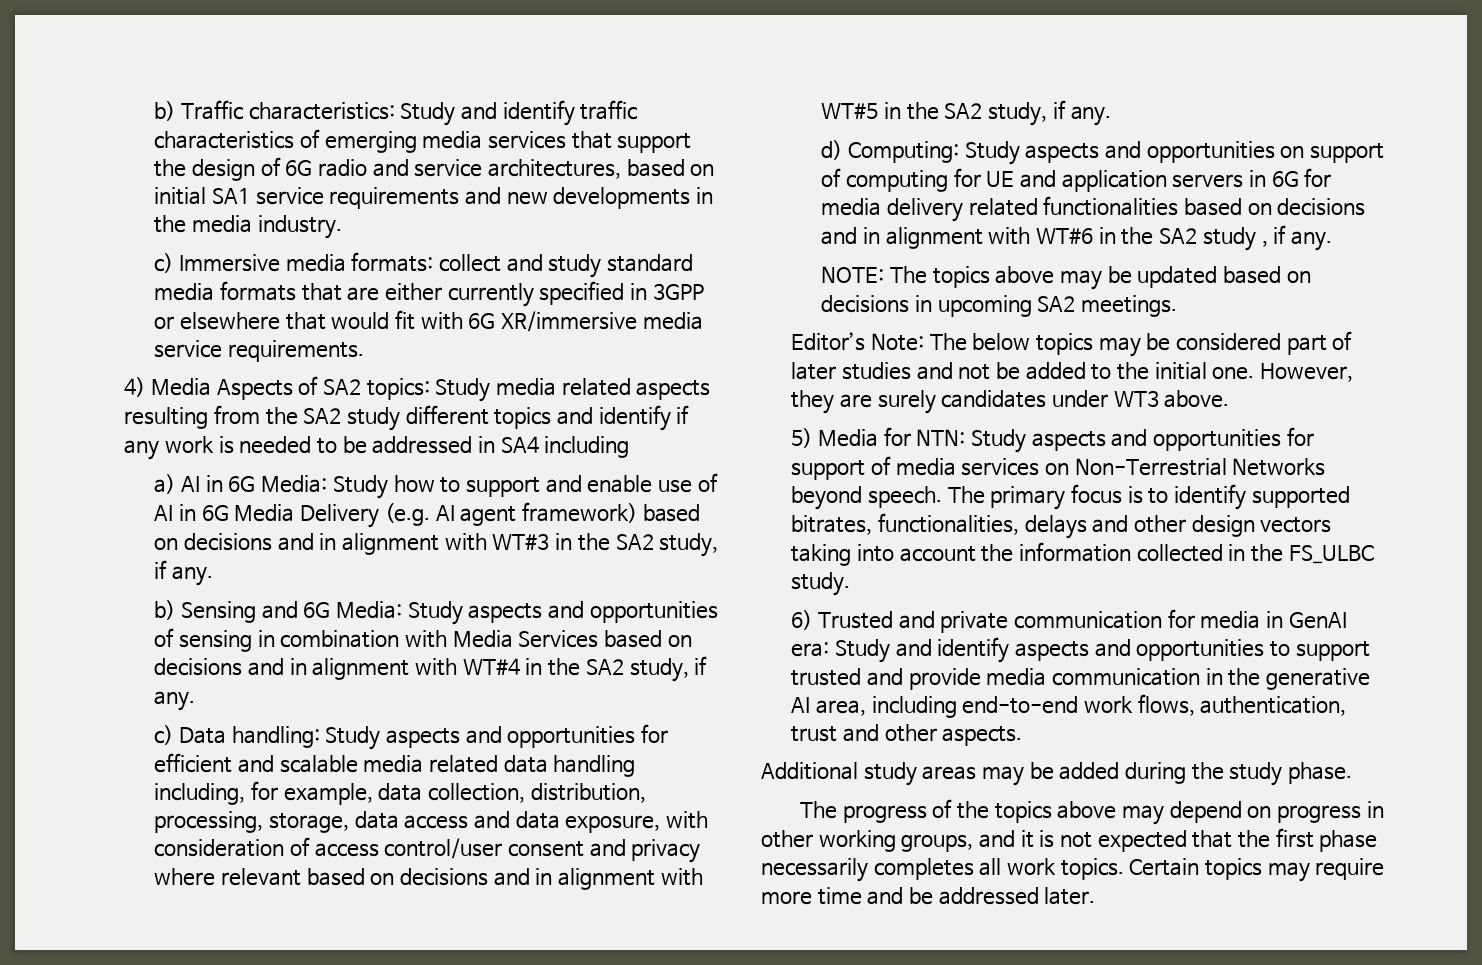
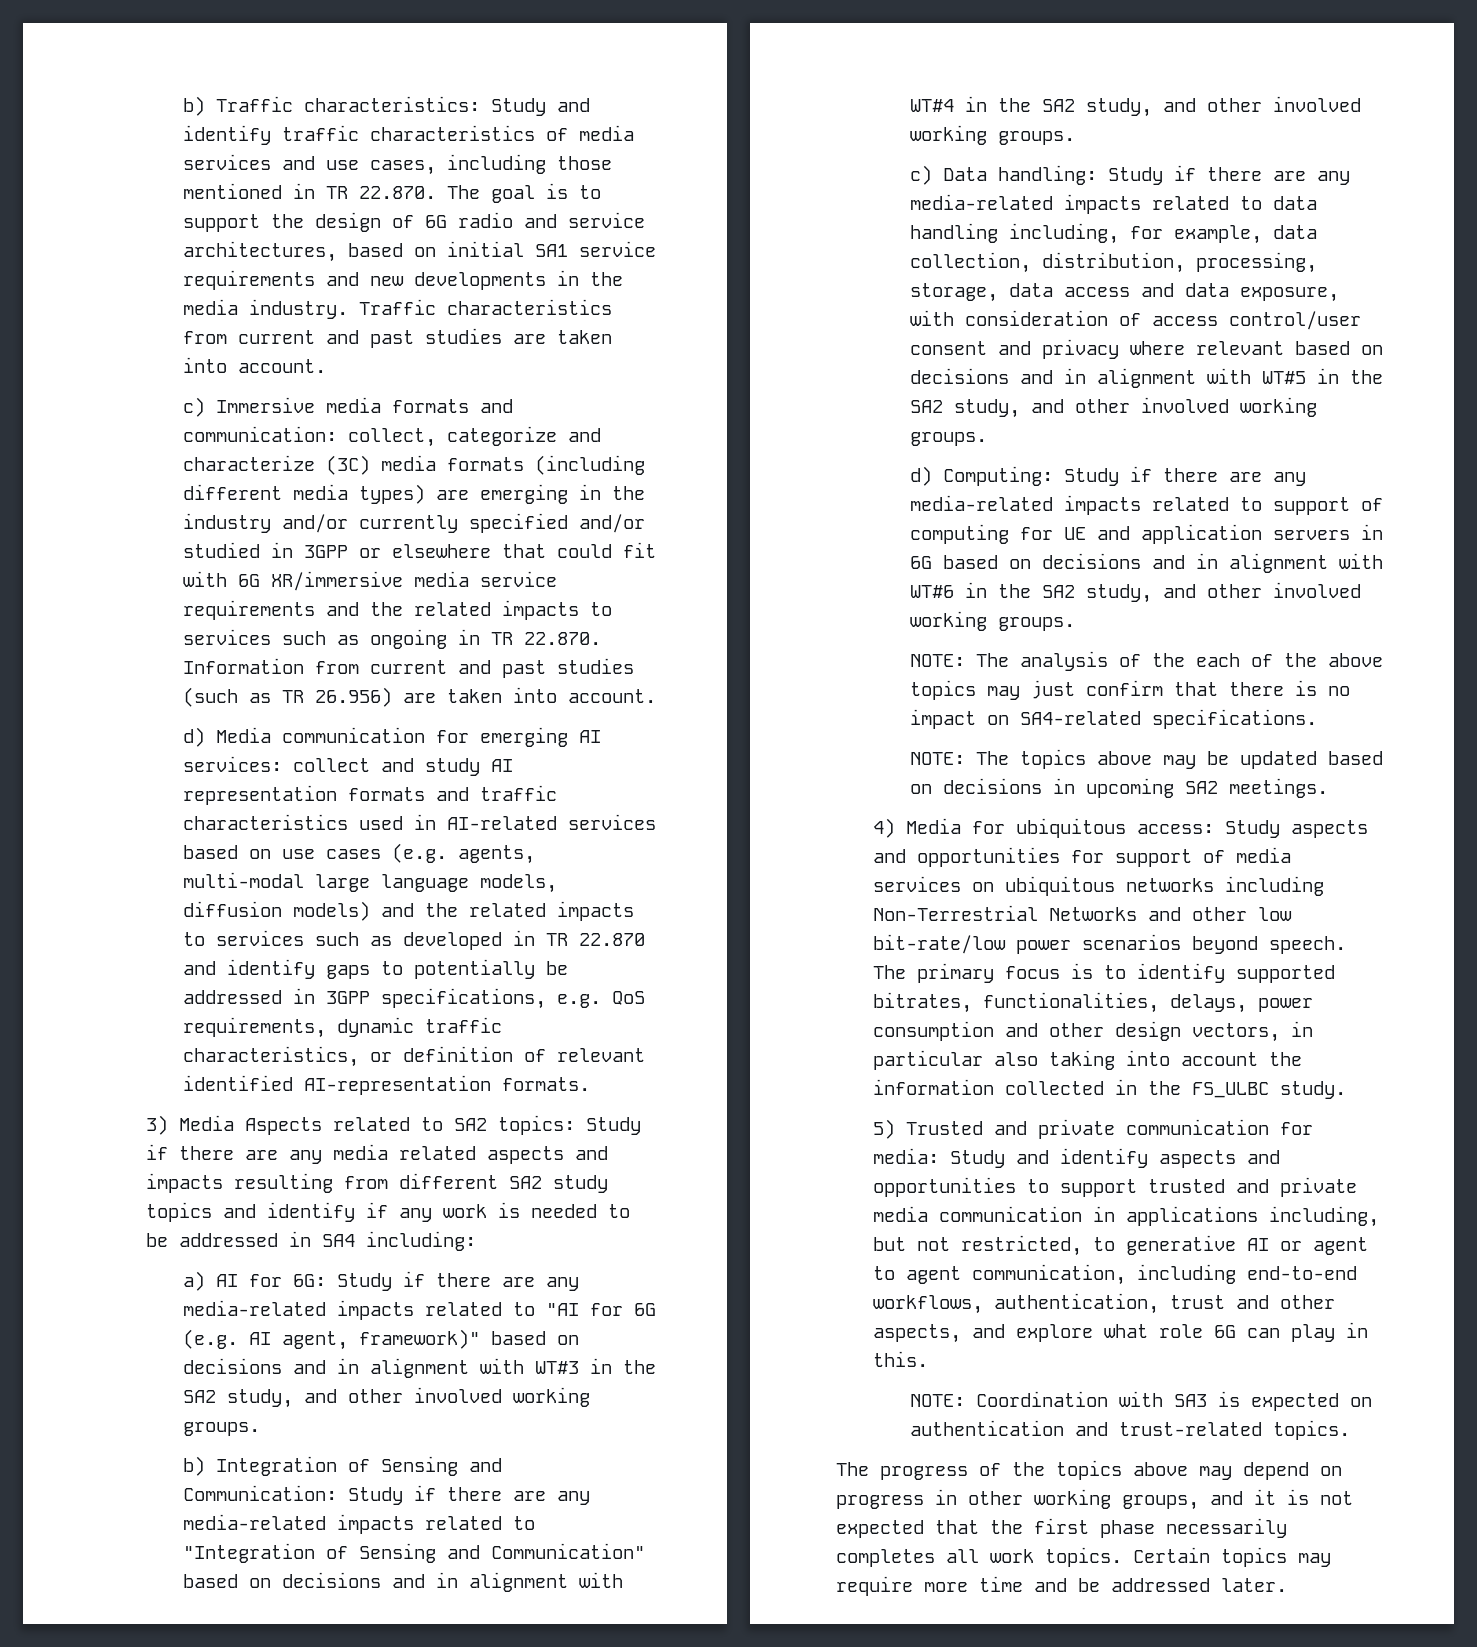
[324,131,612,153] emerging media services that -> [578,125,634,141] [182,154,612,175] [182,183,601,203] media services and use cases, including those mentioned in TR 22.870. The goal is to
[154,252,694,278] [154,281,625,307] // c) Immersive media formats: collect and study standard media formats that are either currently specified -> [358,299,612,315] [182,328,612,348] [182,357,326,373] [182,397,513,417] [182,426,601,447] [182,455,645,475] [182,484,645,504] [182,513,645,533] [182,542,260,558] Traffic characteristics from current and past studies are taken into account. // c) Immersive media formats and communication: collect, categorize and characterize (3C) media formats (including different media types) are emerging in the industry and/or currently specified and/or studied
[331,312,390,329] would -> [556,544,612,558] could
[228,340,365,362] [124,376,491,402] requirements. // 4) Media Aspects of SA2 topics: Study -> [182,600,612,620] [182,629,601,649] [182,658,634,678] [182,687,656,707] [182,727,601,747] [182,756,513,776] [182,785,557,805] [182,814,656,830] [182,843,535,864] [182,872,557,893] [182,901,634,921] [182,930,645,950] [182,959,568,979] [182,988,645,1009] [182,1017,502,1038] [182,1046,645,1067] [182,1075,590,1095] [145,1115,641,1135] [145,1144,322,1164] requirements and the related impacts to services such as ongoing in TR 22.870. Information from current and past studies (such as TR 26.956) are taken into account. // d) Media communication for emerging AI services: collect and study AI representation formats and traffic characteristics used in AI-related services based on use cases (e.g. agents, multi-modal large language models, diffusion models) and the related impacts to services such as developed in TR 22.870 and identify gaps to potentially be addressed in 3GPP specifications, e.g. QoS requirements, dynamic traffic characteristics, or definition of relevant identified AI-representation formats. // 3) Media Aspects related to SA2 topics: Study if there are any
(711, 390) none -> [574,1146,608,1160] [145,1173,223,1193] and impacts
[265,405,489,431] the SA2 study different -> [398,1173,608,1193] different SA2 study
[544,436,630,458] including -> [365,1231,476,1251] including:
[205,473,718,499] [154,502,637,528] in 6G Media: Study how to support and enable use of AI in 6G Media Delivery (e.g. AI agent framework) -> [248,1271,579,1291] [182,1300,656,1320] [182,1329,480,1350] for 6G: Study if there are any media-related impacts related to "AI for 6G (e.g. AI agent, framework)"
[154,560,214,586] [154,600,718,625] [154,628,599,652] if any. // b) Sensing and 6G Media: Study aspects and opportunities of sensing in combination with Media Services -> [303,1387,590,1407] [182,1422,260,1436] [182,1456,502,1476] [182,1485,590,1505] [182,1514,535,1534] [182,1543,645,1563] and other involved working groups. // b) Integration of Sensing and Communication: Study if there are any media-related impacts related to "Integration of Sensing and Communication"
[694,656,708,675] [154,691,196,711] if any. -> [1162,96,1361,112] [909,125,1075,145] and other involved working groups.
[386,724,669,748] [154,753,499,773] aspects and opportunities for efficient and scalable media related -> [1173,165,1350,185] [909,194,1262,214] if there are any media-related impacts related to
[1052,100,1112,126] [821,140,1305,165] if any. // d) Computing: Study aspects and opportunities on -> [1030,397,1317,417] [909,432,987,446] [909,466,1306,486] [909,495,1262,515] and other involved working groups. // d) Computing: Study if there are any media-related impacts related to
[1304,168,1332,187] [821,196,1179,222] for media delivery related functionalities -> (932, 562) none
[1202,225,1332,251] study , if any. -> [1085,582,1361,603] [909,611,1075,631] [909,651,1383,671] [909,680,1350,700] [909,709,1317,729] study, and other involved working groups. // NOTE: The analysis of the each of the above topics may just confirm that there is no impact on SA4-related specifications.
[791,331,1353,357] [791,362,1353,382] [791,390,1230,414] [791,427,966,448] Editor’s Note: The below topics may be considered part of later studies and not be added to the initial one. However, they are surely candidates under WT3 above. // 5) Media for NTN: -> [872,818,1214,838] 4) Media for ubiquitous access:
[1074,458,1326,476] Non-Terrestrial Networks -> [1004,876,1324,896] [872,905,1292,921] [872,934,1181,954] ubiquitous networks including Non-Terrestrial Networks and other low bit-rate/low power scenarios
[1024,515,1332,539] delays and other design vectors -> [1169,994,1313,1013] [872,1021,1313,1042] [872,1050,1038,1070] delays, power consumption and other design vectors, in particular also
[791,610,813,630] 6) -> [872,1119,895,1139] 5)
[1200,611,1347,629] [791,642,830,657] media in GenAI era: -> [872,1148,939,1164] media:
[908,668,981,690] provide -> [1279,1177,1357,1197] private
[1228,668,1370,690] [791,694,1347,718] [791,724,1023,746] [761,762,1352,786] the generative AI area, including end-to-end work flows, authentication, trust and other aspects. // Additional study areas may be added during the study phase. -> [1125,1206,1379,1227] [872,1235,1368,1256] [872,1264,1357,1285] [872,1293,1335,1314] [872,1322,1368,1343] [872,1351,928,1367] [909,1391,1372,1411] [909,1420,1350,1440] applications including, but not restricted, to generative AI or agent to agent communication, including end-to-end workflows, authentication, trust and other aspects, and explore what role 6G can play in this. // NOTE: Coordination with SA3 is expected on authentication and trust-related topics.

